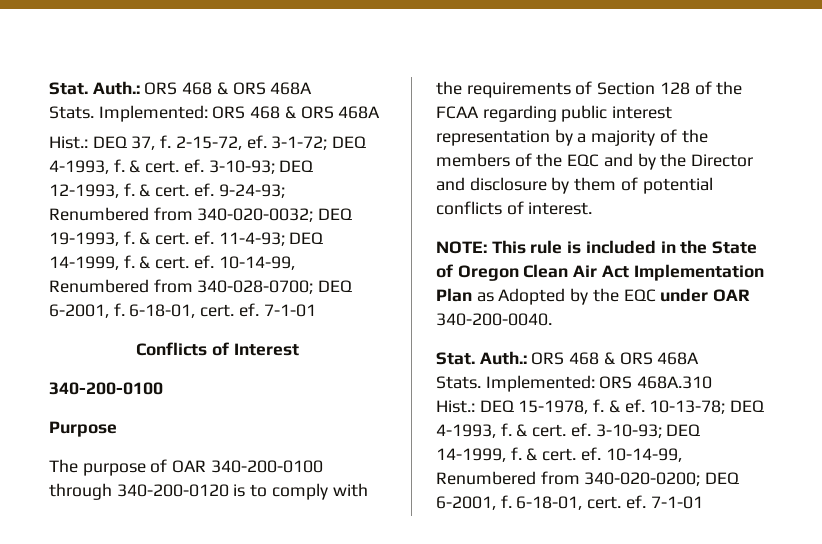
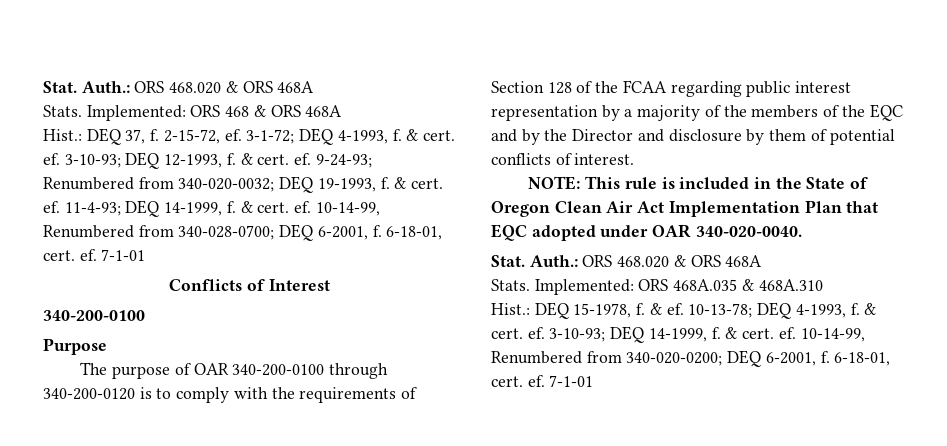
[49,81,213,95] Stat. Auth.: ORS 468 -> [43,81,222,94] Stat. Auth.: ORS 468.020
[476,288,656,305] as Adopted by the EQC -> [846,201,879,213] [491,224,596,241] that EQC adopted
[436,313,552,326] [436,351,700,365] [436,375,633,392] 340-200-0040. // Stat. Auth.: ORS 468 & ORS 468A // Stats. Implemented: ORS -> [695,226,802,237] [491,255,763,268] [491,279,754,295] 340-020-0040. // Stat. Auth.: ORS 468.020 & ORS 468A // Stats. Implemented: ORS 468A.035 &

